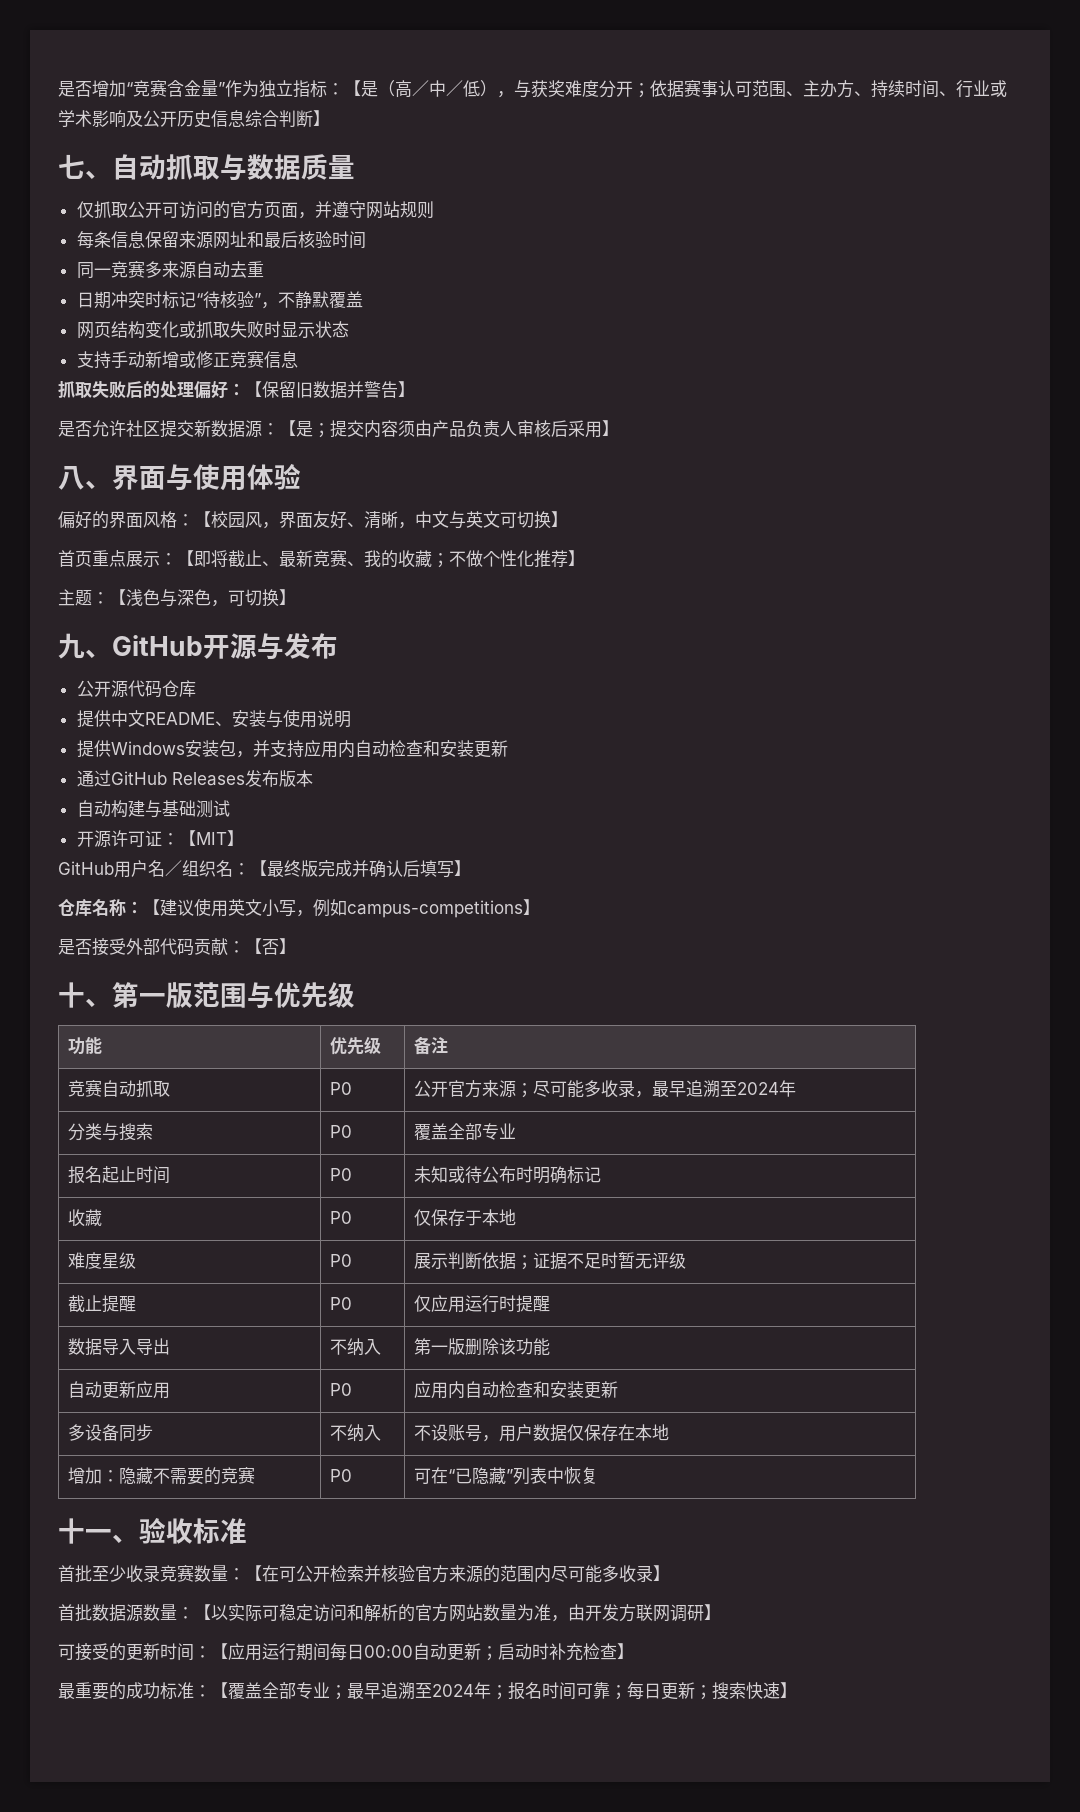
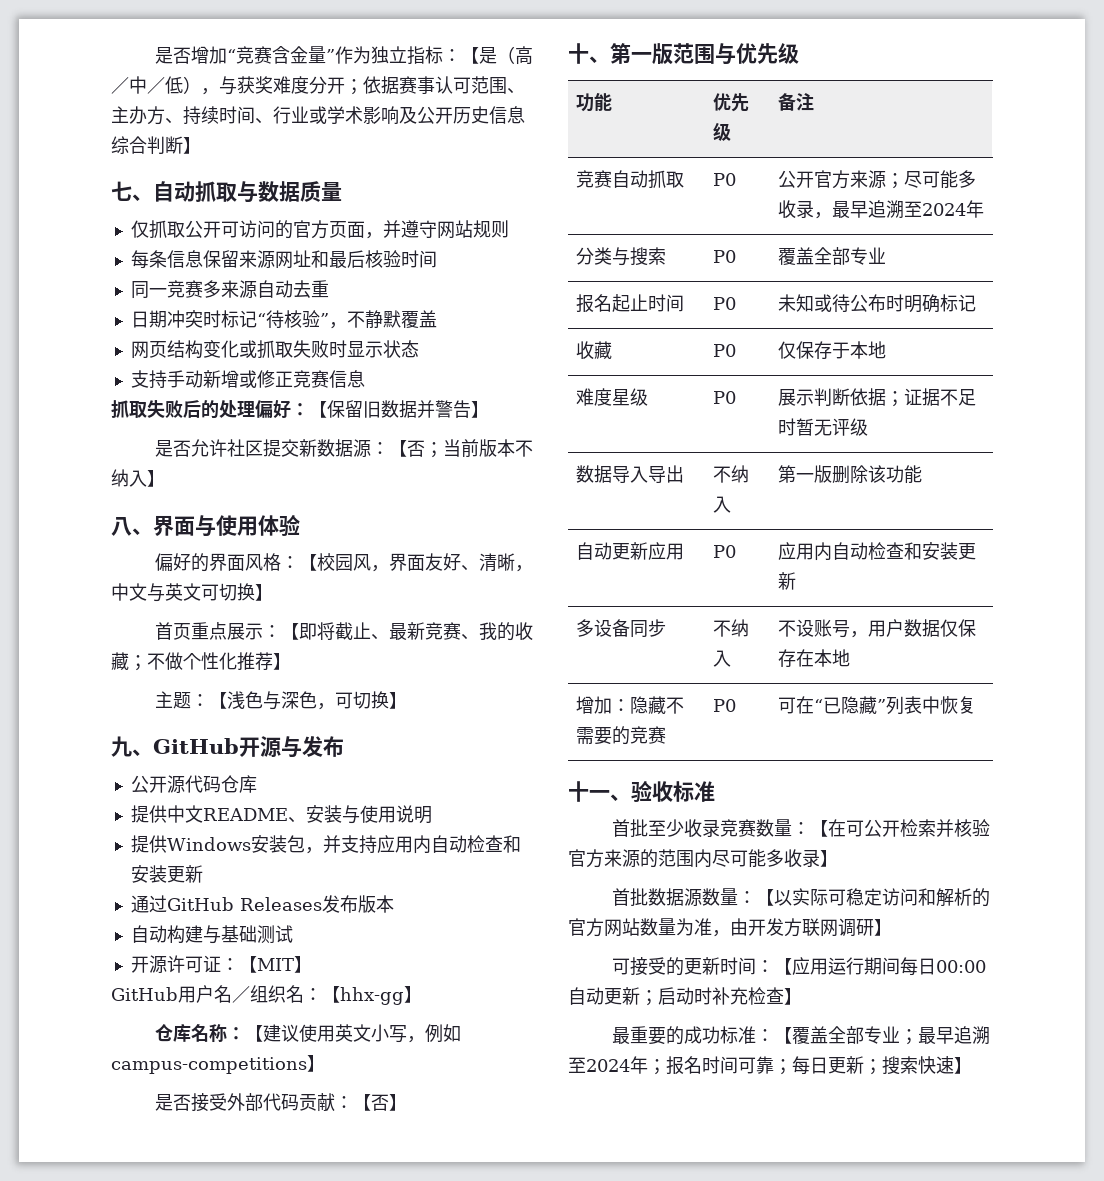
[296,420,602,438] 是；提交内容须由产品负责人审核后采用 -> [406,439,533,458] [111,469,147,487] 否；当前版本不纳入
[267,860,454,878] 最终版完成并确认后填写 -> [340,987,404,1005] hhx-gg
[68,1295,137,1313] [330,1297,353,1310] [414,1295,551,1313] // 截止提醒 | P0 | 仅应用运行时提醒 -> (869, 427) none

